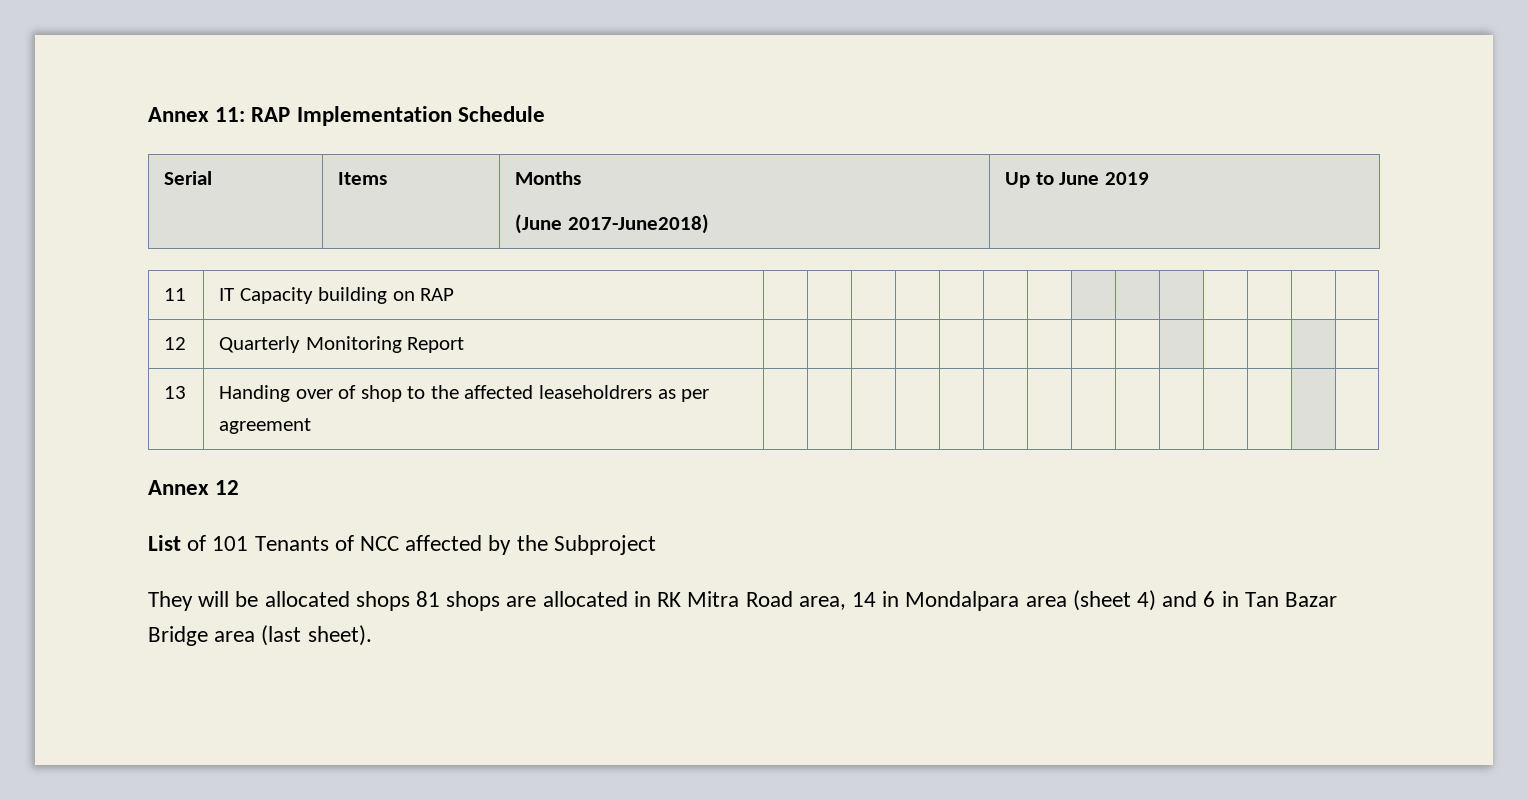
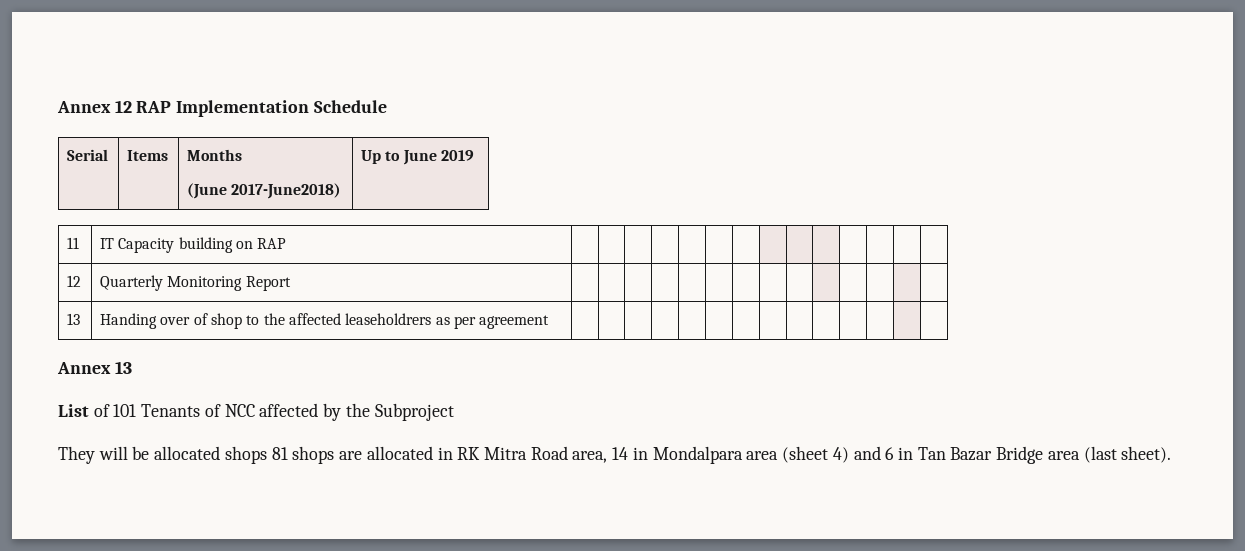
[148,107,246,122] Annex 11: -> [57,100,132,113] Annex 12
[215,480,240,495] 12 -> [114,361,132,374] 13

